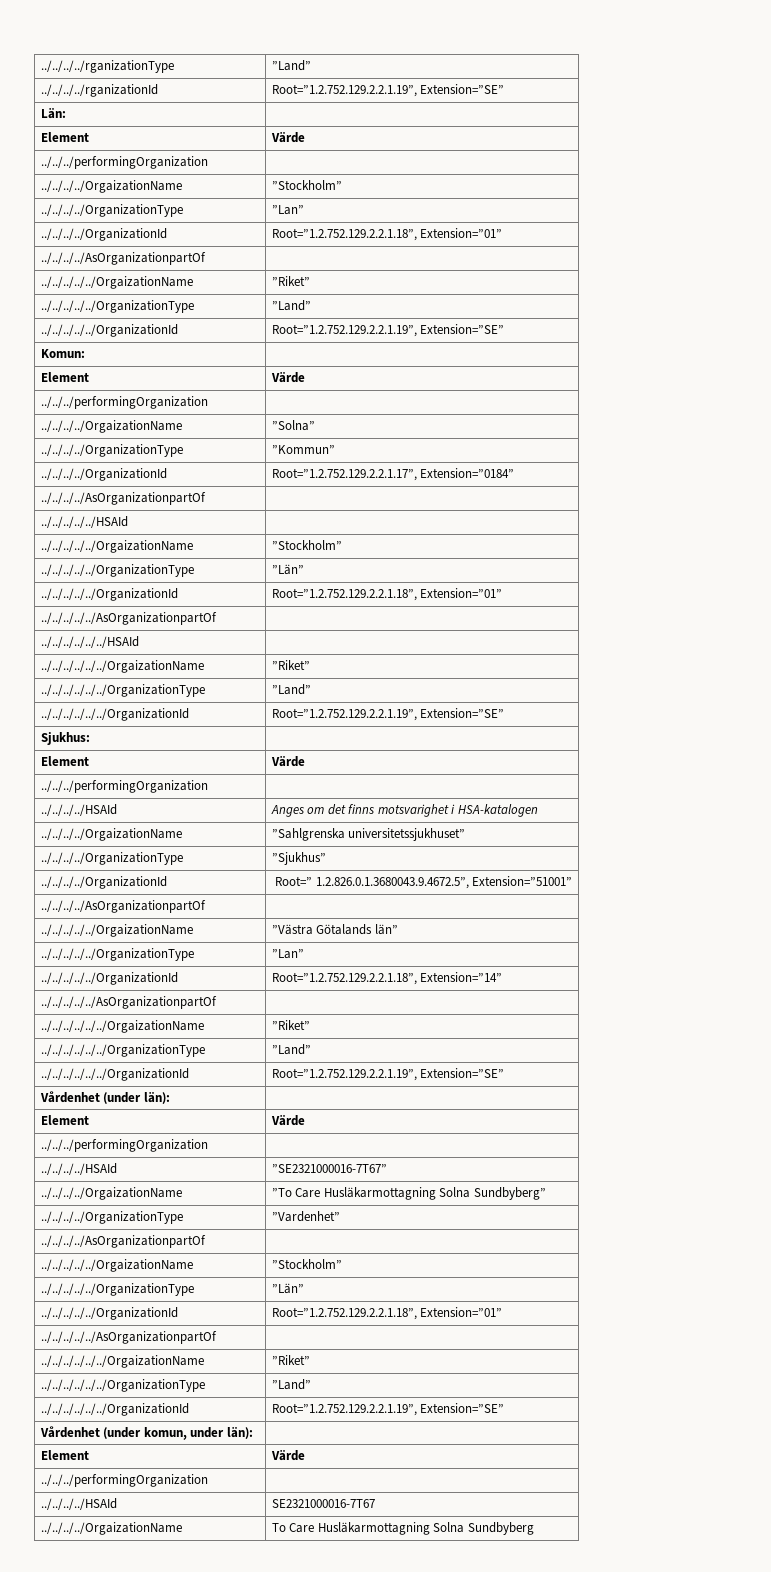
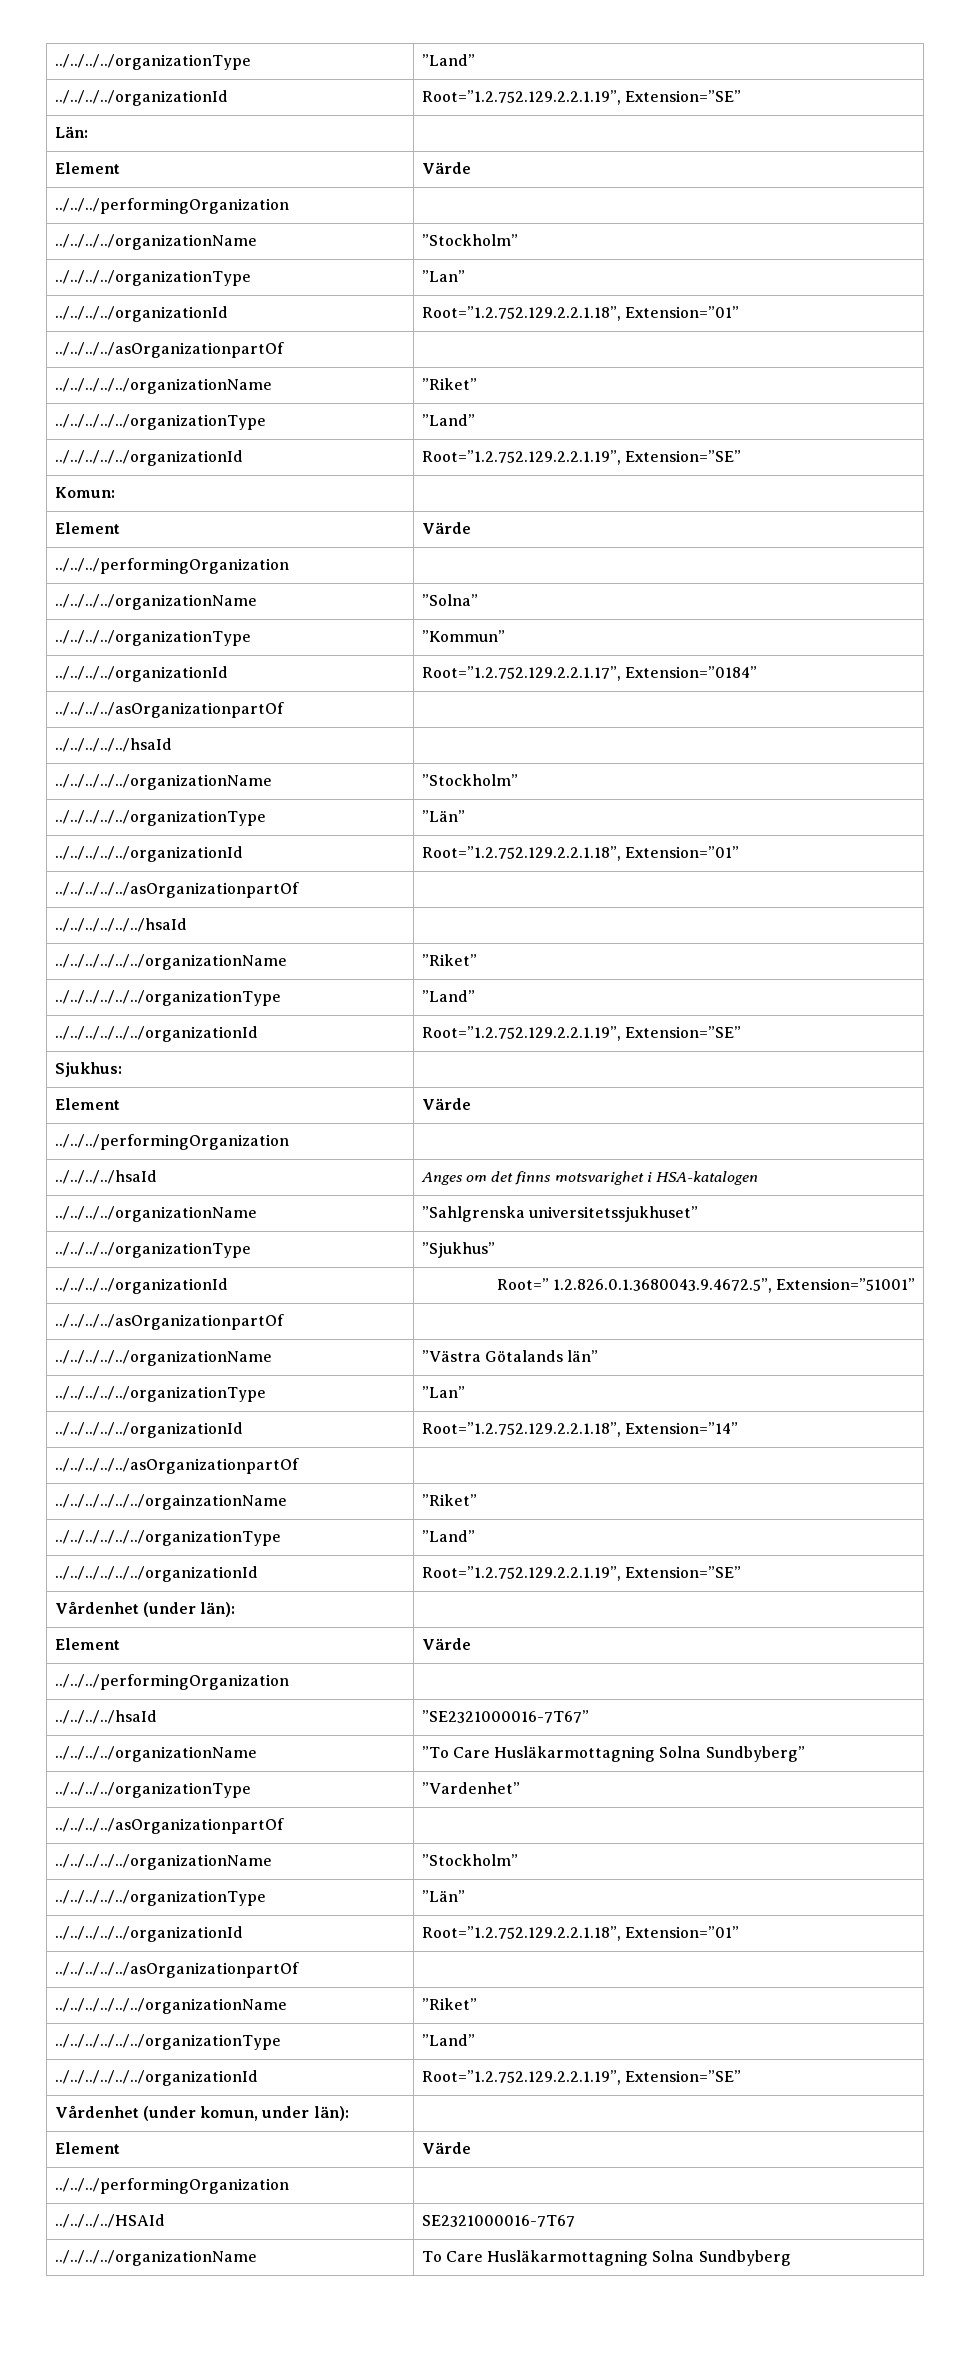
[40,60,174,73] [271,60,311,71] [40,84,158,97] ../../../../rganizationType | ”Land” // ../../../../rganizationId -> [54,54,251,70] [421,54,475,66] [54,90,228,106] ../../../../organizationType | ”Land” // ../../../../organizationId
[40,180,182,193] [271,180,342,190] [40,204,183,217] [271,205,304,215] [40,228,167,241] [271,228,503,241] [40,252,206,265] [40,276,193,289] [271,276,310,286] [40,300,194,313] [271,300,311,311] [40,324,178,337] ../../../../OrgaizationName | ”Stockholm” // ../../../../OrganizationType | ”Lan” // ../../../../OrganizationId | Root=”1.2.752.129.2.2.1.18”, Extension=”01” // ../../../../AsOrganizationpartOf | // ../../../../../OrgaizationName | ”Riket” // ../../../../../OrganizationType | ”Land” // ../../../../../OrganizationId -> [54,234,257,250] [421,234,518,246] [54,270,251,286] [421,270,465,282] [54,306,228,322] [421,306,739,321] [54,342,284,358] [54,378,272,394] [421,378,477,390] [54,414,266,430] [421,414,475,426] [54,450,243,466] ../../../../organizationName | ”Stockholm” // ../../../../organizationType | ”Lan” // ../../../../organizationId | Root=”1.2.752.129.2.2.1.18”, Extension=”01” // ../../../../asOrganizationpartOf | // ../../../../../organizationName | ”Riket” // ../../../../../organizationType | ”Land” // ../../../../../organizationId
[40,420,182,433] ../../../../OrgaizationName -> [54,594,257,610] ../../../../organizationName
[40,444,183,457] ../../../../OrganizationType -> [54,630,251,646] ../../../../organizationType
[40,468,167,481] ../../../../OrganizationId -> [54,666,228,682] ../../../../organizationId
[40,492,206,505] [40,516,128,528] [40,540,193,553] [271,540,342,550] [40,564,194,577] [271,564,304,575] [40,588,178,601] [271,588,503,601] [40,612,217,625] [40,636,139,648] [40,660,204,673] [271,660,310,670] [40,684,205,697] [271,684,311,695] [40,708,189,721] ../../../../AsOrganizationpartOf | // ../../../../../HSAId | // ../../../../../OrgaizationName | ”Stockholm” // ../../../../../OrganizationType | ”Län” // ../../../../../OrganizationId | Root=”1.2.752.129.2.2.1.18”, Extension=”01” // ../../../../../AsOrganizationpartOf | // ../../../../../../HSAId | // ../../../../../../OrgaizationName | ”Riket” // ../../../../../../OrganizationType | ”Land” // ../../../../../../OrganizationId -> [54,702,284,718] [54,738,172,752] [54,774,272,790] [421,774,518,786] [54,810,266,826] [421,810,465,822] [54,846,243,862] [421,846,739,861] [54,882,299,898] [54,918,187,932] [54,954,287,970] [421,954,477,966] [54,990,281,1006] [421,990,475,1002] [54,1026,258,1042] ../../../../asOrganizationpartOf | // ../../../../../hsaId | // ../../../../../organizationName | ”Stockholm” // ../../../../../organizationType | ”Län” // ../../../../../organizationId | Root=”1.2.752.129.2.2.1.18”, Extension=”01” // ../../../../../asOrganizationpartOf | // ../../../../../../hsaId | // ../../../../../../organizationName | ”Riket” // ../../../../../../organizationType | ”Land” // ../../../../../../organizationId
[40,804,117,816] ../../../../HSAId -> [54,1170,157,1184] ../../../../hsaId
[40,828,182,841] ../../../../OrgaizationName -> [54,1206,257,1222] ../../../../organizationName
[40,852,183,865] ../../../../OrganizationType -> [54,1242,251,1258] ../../../../organizationType
[40,876,167,889] ../../../../OrganizationId -> [54,1278,228,1294] ../../../../organizationId
[40,900,206,913] [40,924,193,937] ../../../../AsOrganizationpartOf | // ../../../../../OrgaizationName -> [54,1314,284,1330] [54,1350,272,1366] ../../../../asOrganizationpartOf | // ../../../../../organizationName
[40,948,194,961] [271,949,304,959] [40,972,178,985] ../../../../../OrganizationType | ”Lan” // ../../../../../OrganizationId -> [54,1386,266,1402] [421,1386,465,1398] [54,1422,243,1438] ../../../../../organizationType | ”Lan” // ../../../../../organizationId
[40,996,217,1009] [40,1020,204,1033] [271,1020,310,1030] [40,1044,205,1057] [271,1044,311,1055] [40,1068,189,1081] ../../../../../AsOrganizationpartOf | // ../../../../../../OrgaizationName | ”Riket” // ../../../../../../OrganizationType | ”Land” // ../../../../../../OrganizationId -> [54,1458,299,1474] [54,1494,287,1510] [421,1494,477,1506] [54,1530,281,1546] [421,1530,475,1542] [54,1566,258,1582] ../../../../../asOrganizationpartOf | // ../../../../../../orgainzationName | ”Riket” // ../../../../../../organizationType | ”Land” // ../../../../../../organizationId
[40,1163,117,1175] ../../../../HSAId -> [54,1710,157,1724] ../../../../hsaId
[40,1187,182,1200] ../../../../OrgaizationName -> [54,1746,257,1762] ../../../../organizationName
[40,1211,183,1224] ../../../../OrganizationType -> [54,1782,251,1798] ../../../../organizationType
[40,1235,206,1248] [40,1259,193,1272] [271,1259,342,1269] [40,1283,194,1296] [271,1283,304,1294] [40,1307,178,1320] [271,1307,503,1320] [40,1331,217,1344] [40,1355,204,1368] [271,1355,310,1365] [40,1379,205,1392] [271,1379,311,1390] [40,1403,189,1416] ../../../../AsOrganizationpartOf | // ../../../../../OrgaizationName | ”Stockholm” // ../../../../../OrganizationType | ”Län” // ../../../../../OrganizationId | Root=”1.2.752.129.2.2.1.18”, Extension=”01” // ../../../../../AsOrganizationpartOf | // ../../../../../../OrgaizationName | ”Riket” // ../../../../../../OrganizationType | ”Land” // ../../../../../../OrganizationId -> [54,1818,284,1834] [54,1854,272,1870] [421,1854,518,1866] [54,1890,266,1906] [421,1890,465,1902] [54,1926,243,1942] [421,1926,739,1941] [54,1962,299,1978] [54,1998,287,2014] [421,1998,477,2010] [54,2034,281,2050] [421,2034,475,2046] [54,2070,258,2086] ../../../../asOrganizationpartOf | // ../../../../../organizationName | ”Stockholm” // ../../../../../organizationType | ”Län” // ../../../../../organizationId | Root=”1.2.752.129.2.2.1.18”, Extension=”01” // ../../../../../asOrganizationpartOf | // ../../../../../../organizationName | ”Riket” // ../../../../../../organizationType | ”Land” // ../../../../../../organizationId
[40,1522,182,1535] ../../../../OrgaizationName -> [54,2250,257,2266] ../../../../organizationName

